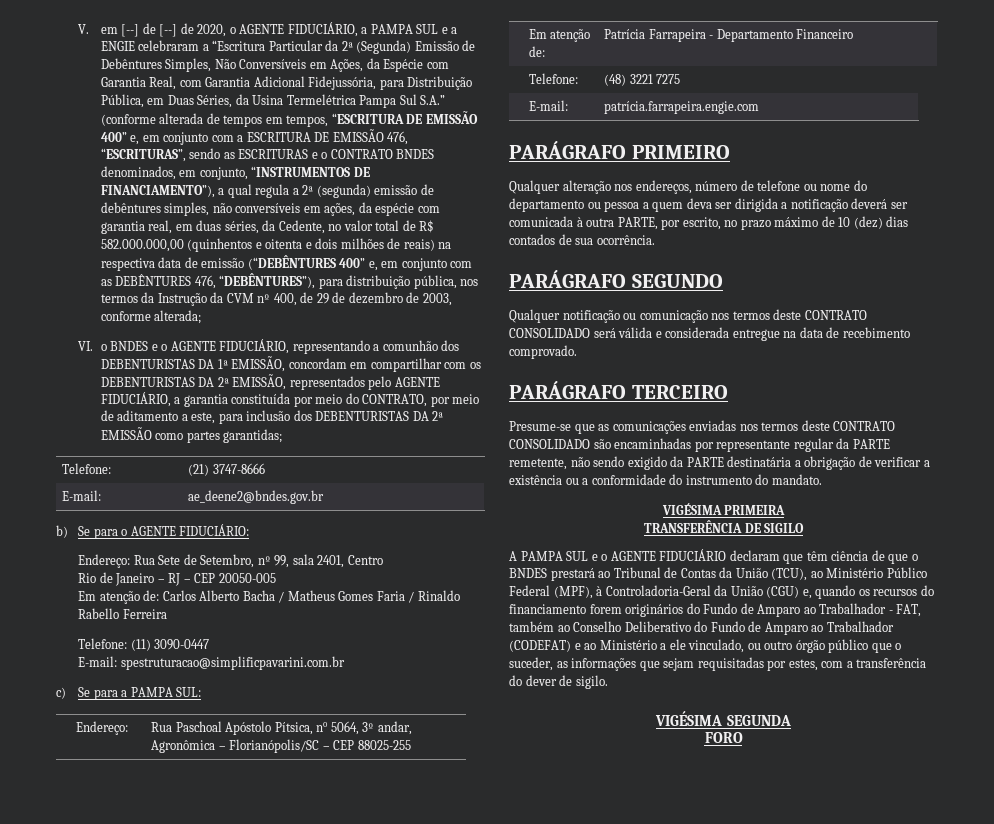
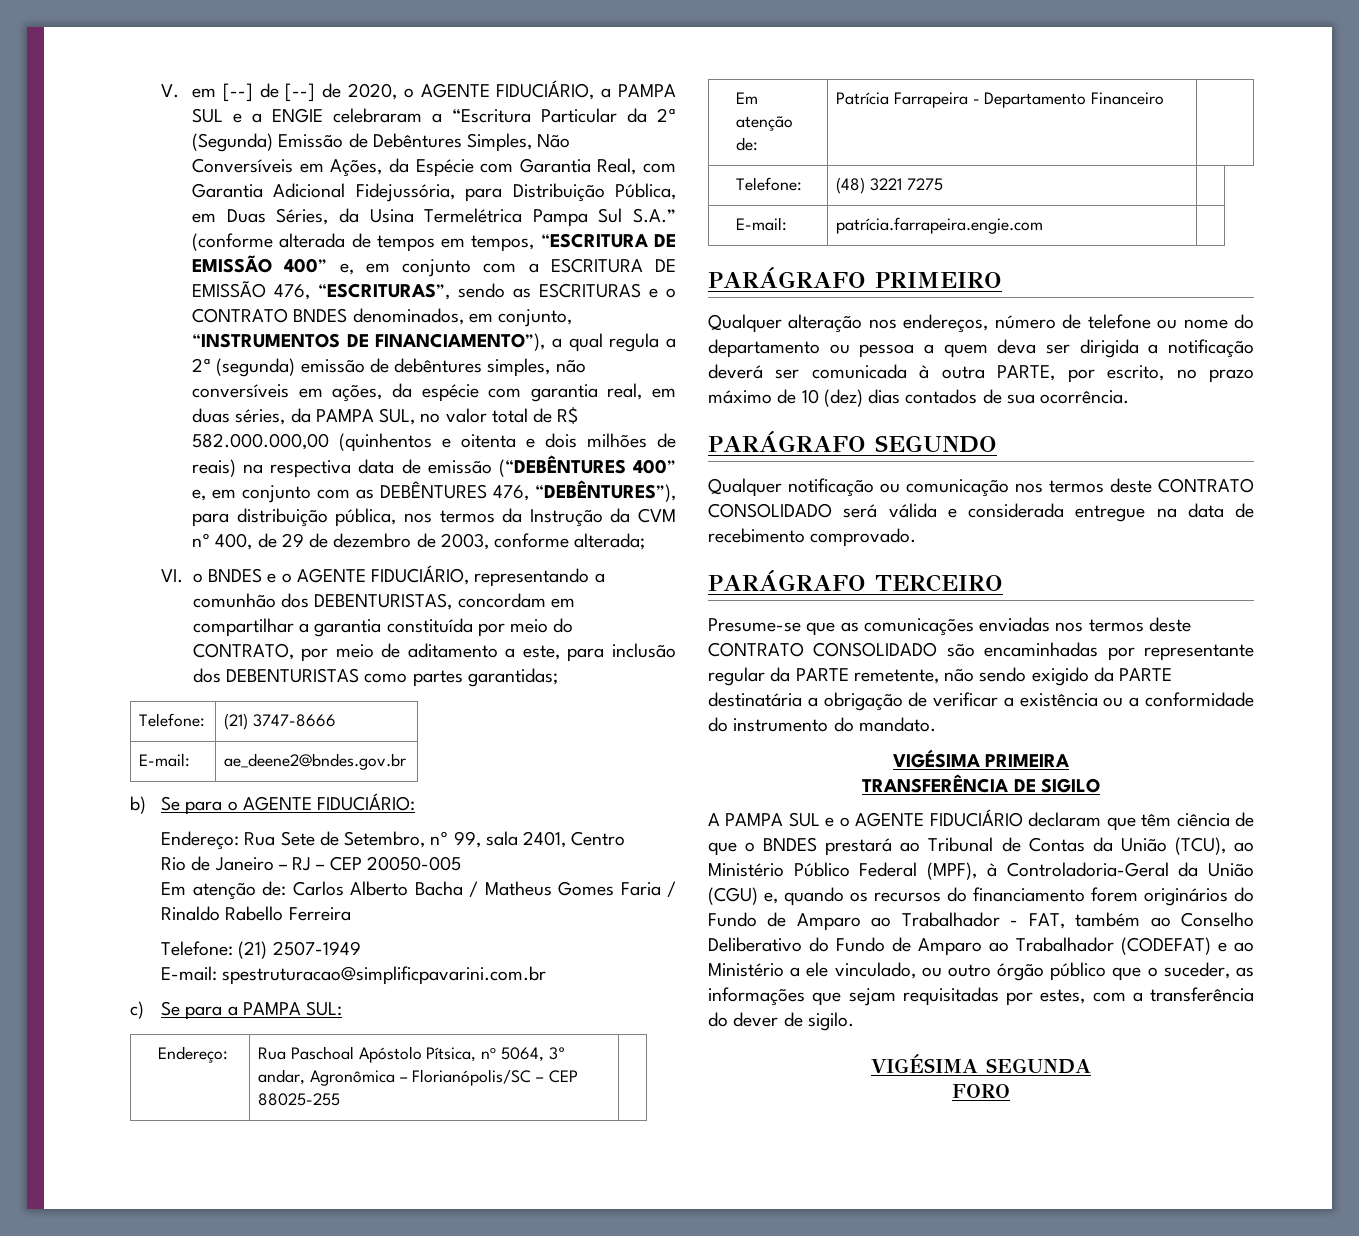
[278,220,325,234] Cedente, -> [315,408,416,425] PAMPA SUL,
[100,356,481,372] [100,374,440,390] [100,392,171,407] DEBENTURISTAS DA 1ª EMISSÃO, concordam em compartilhar com os DEBENTURISTAS DA 2ª EMISSÃO, representados pelo AGENTE FIDUCIÁRIO, -> [314,593,575,610] [192,618,294,637] DEBENTURISTAS, concordam em compartilhar
[412,411,444,421] [100,427,152,440] DA 2ª EMISSÃO -> (360, 675) none
[130,639,210,651] (11) 3090-0447 -> [238,941,361,959] (21) 2507-1949

